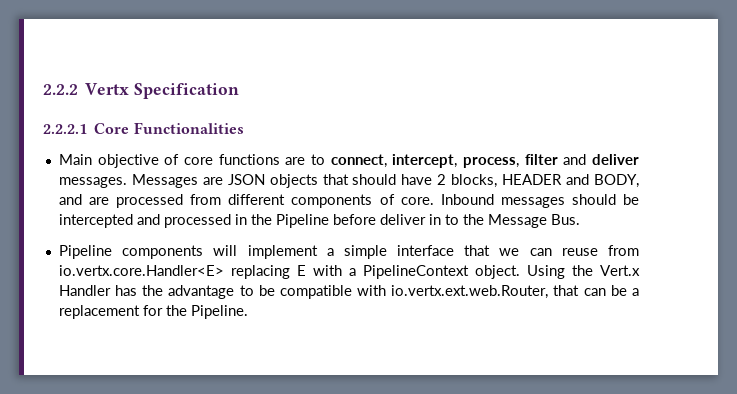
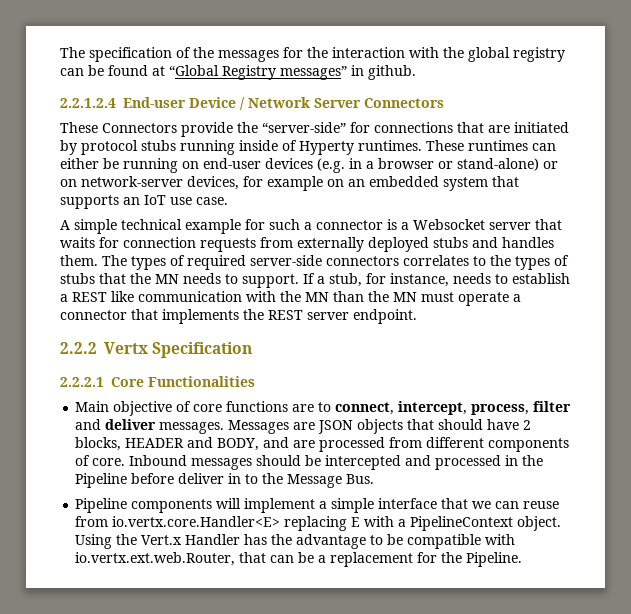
(43, 89) none -> [60,47,565,62] [60,65,416,80] [60,97,444,110] [60,122,569,137] [60,140,556,155] [60,158,558,173] [60,176,519,191] [60,195,228,209] [60,219,562,234] [60,237,554,252] [60,255,569,270] [60,273,570,288] [60,291,521,306] [60,309,417,324] The specification of the messages for the interaction with the global registry can be found at “Global Registry messages” in github. // 2.2.1.2.4 End-user Device / Network Server Connectors // These Connectors provide the “server-side” for connections that are initiated by protocol stubs running inside of Hyperty runtimes. These runtimes can either be running on end-user devices (e.g. in a browser or stand-alone) or on network-server devices, for example on an embedded system that supports an IoT use case. // A simple technical example for such a connector is a Websocket server that waits for connection requests from externally deployed stubs and handles them. The types of required server-side connectors correlates to the types of stubs that the MN needs to support. If a stub, for instance, needs to establish a REST like communication with the MN than the MN must operate a connector that implements the REST server endpoint. //

